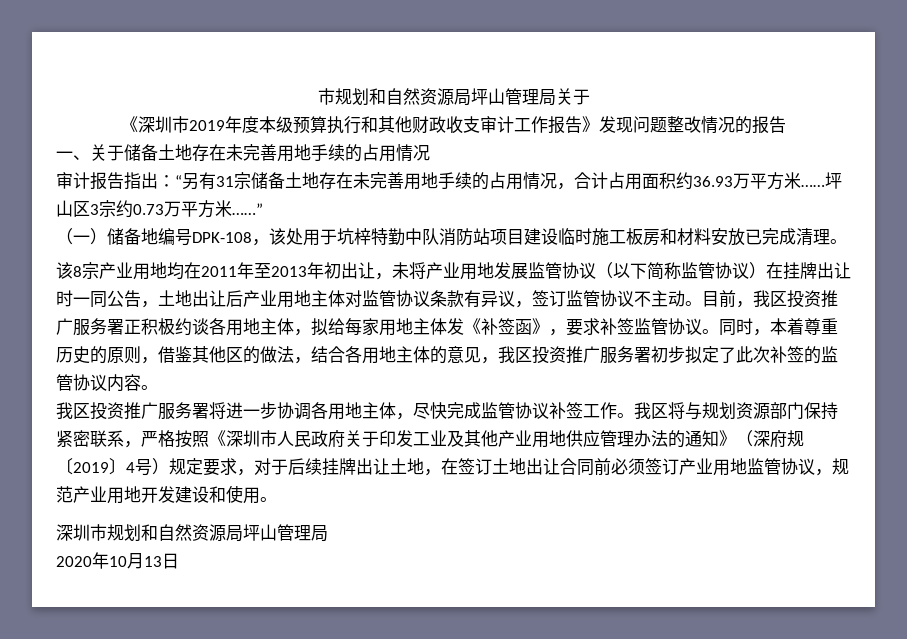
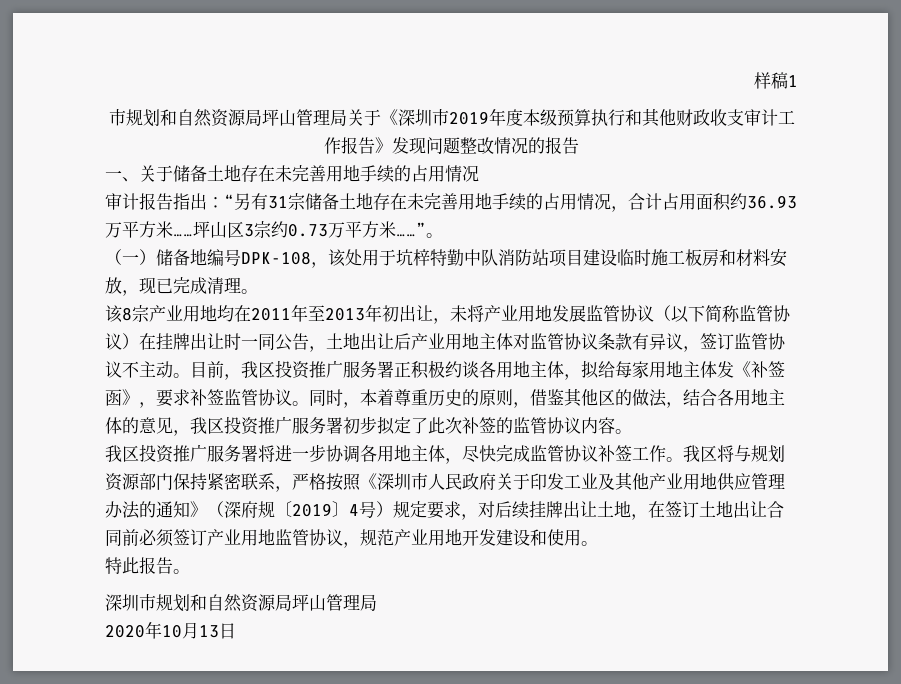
(317, 96) none -> [754,72,798,89] 样稿1 //
(590, 97) // -> (381, 117) none
(263, 209) none -> [426,233,443,238] 。
(745, 237) none -> [122,277,156,296] ，现
[271,459,288,475] 于 -> (495, 509) none
(277, 499) none -> [105,557,190,575] // 特此报告。

